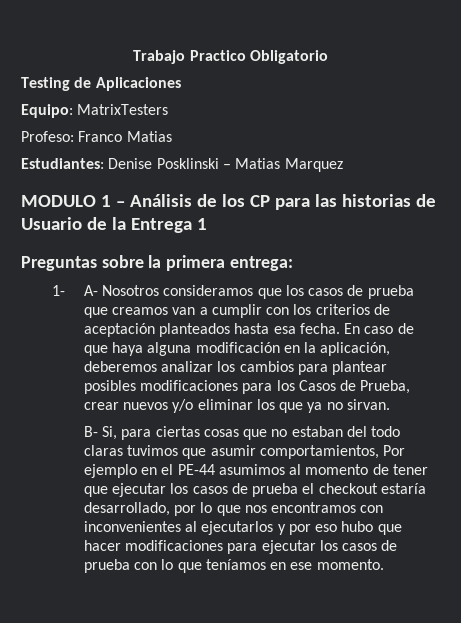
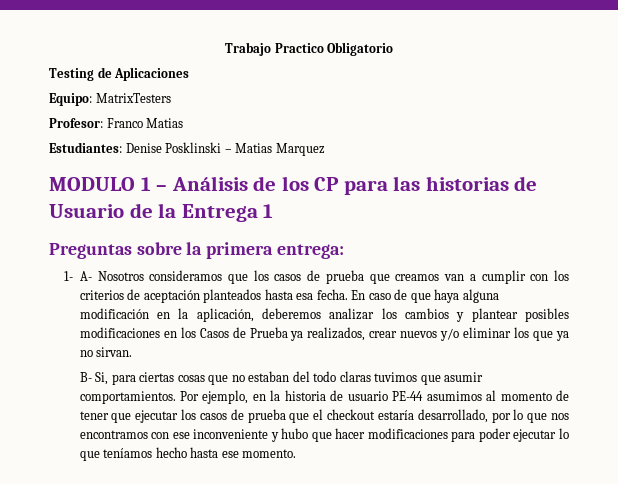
[21,131,74,142] Profeso: -> [49,118,103,128] Profesor:
[297,364,328,375] para -> [456,312,465,322] y
[242,383,273,394] para -> [163,331,177,338] en
[360,380,411,394] Prueba, -> [249,327,366,341] Prueba ya realizados,
[259,445,406,459] [83,464,174,478] comportamientos, Por ejemplo en el -> [79,390,388,404] comportamientos. Por ejemplo, en la historia de usuario
(299, 490) none -> [289,413,310,423] que
[83,521,338,535] inconvenientes al ejecutarlos y por eso -> [172,429,279,442] ese inconveniente y
[261,540,398,554] [83,559,157,573] ejecutar los casos de prueba con -> [478,428,557,442] poder ejecutar
[270,562,287,570] en -> [155,447,219,458] hecho hasta

